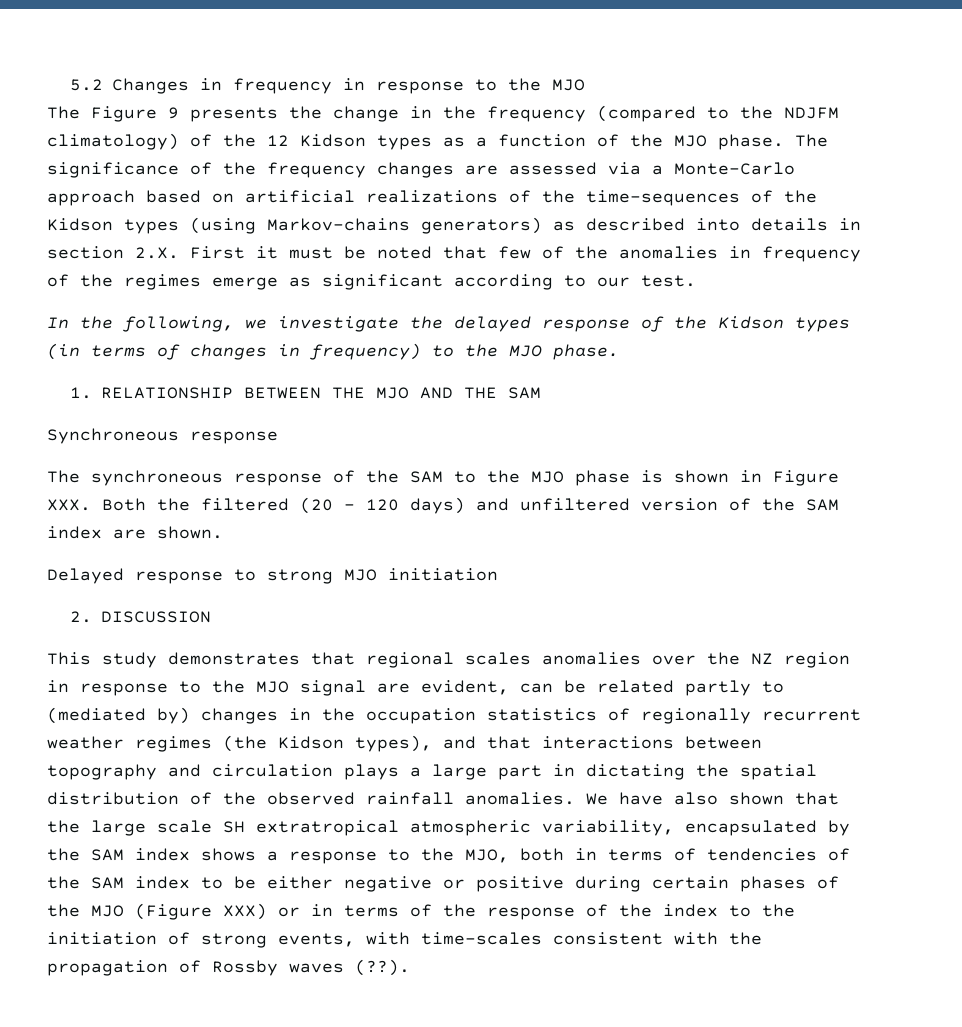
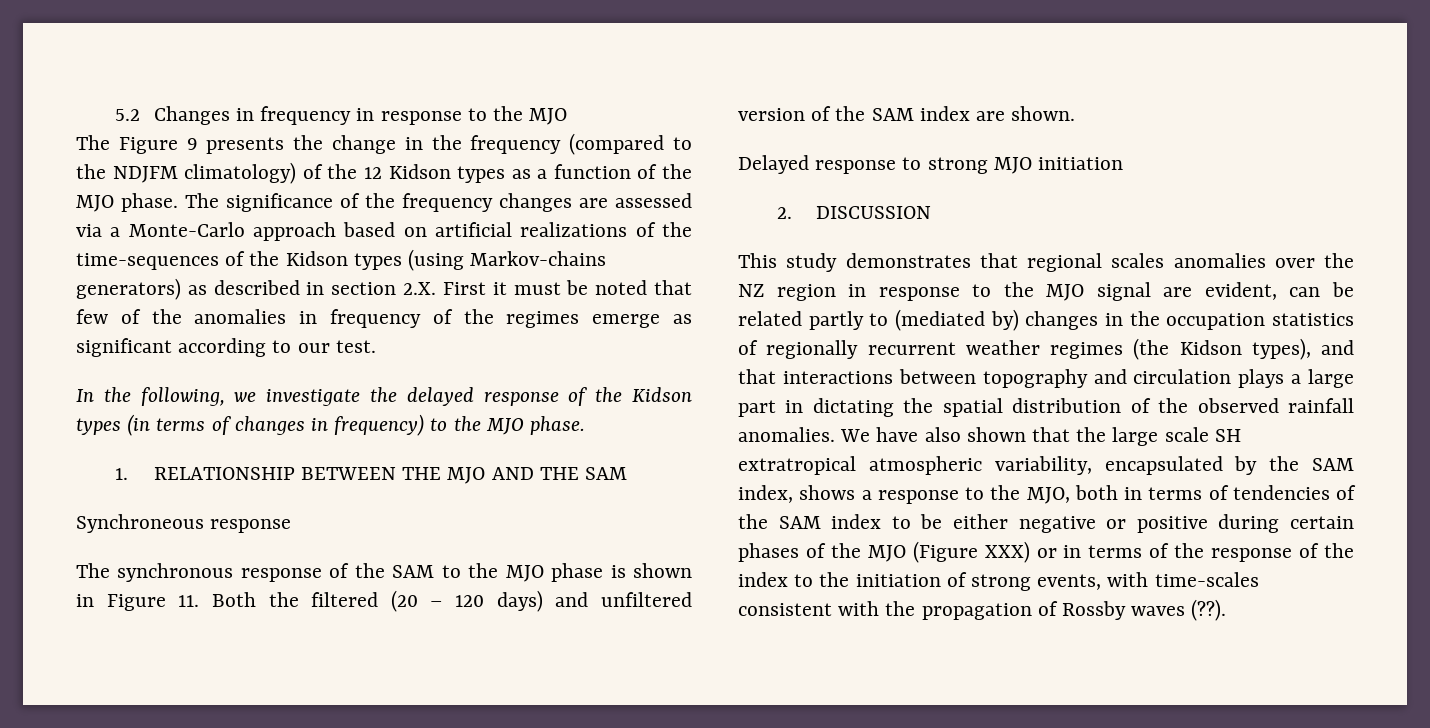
[696,218,828,231] into details -> (300, 287) none
[91,470,223,486] synchroneous -> [117,563,234,582] synchronous
[47,499,91,511] XXX. -> [178,595,200,607] 11.
[135,848,190,861] index -> [738,485,793,503] index,

